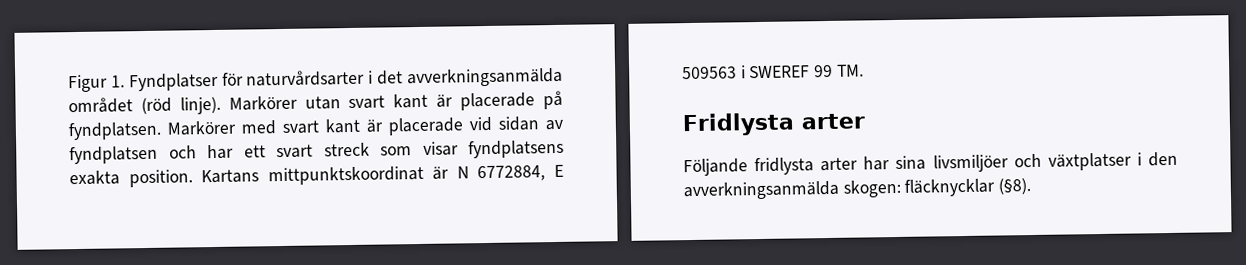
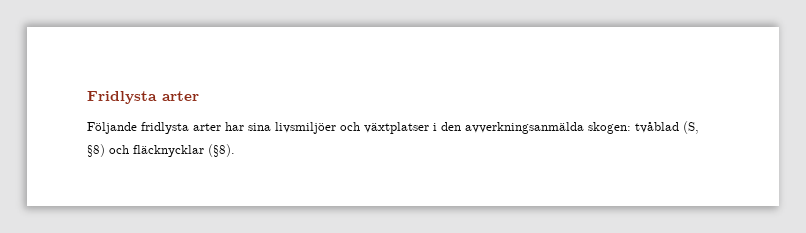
[68,67,563,93] [68,90,564,115] [68,116,563,141] [69,139,564,165] [69,164,564,188] [682,64,864,80] Figur 1. Fyndplatser för naturvårdsarter i det avverkningsanmälda området (röd linje). Markörer utan svart kant är placerade på fyndplatsen. Markörer med svart kant är placerade vid sidan av fyndplatsen och har ett svart streck som visar fyndplatsens exakta position. Kartans mittpunktskoordinat är N 6772884, E 509563 i SWEREF 99 TM. // -> (87, 97) none
(901, 188) none -> [635,121,699,134] [87,144,129,157] tvåblad (S, §8) och

